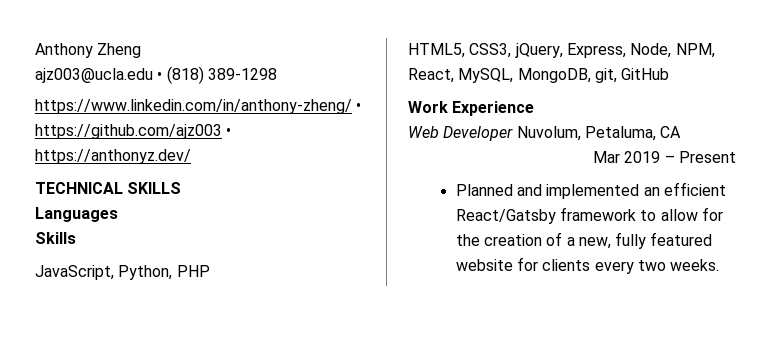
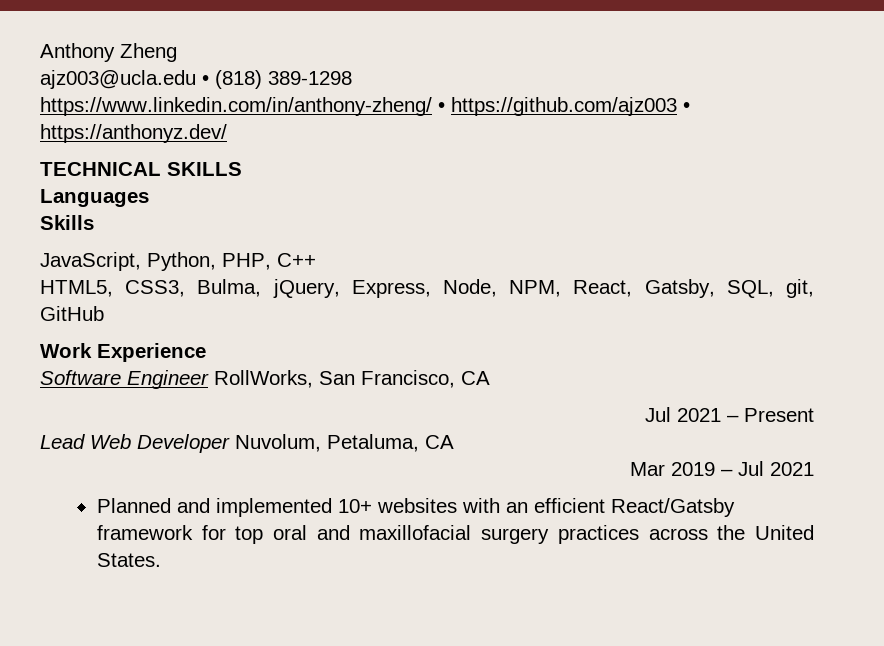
[176,265,210,277] PHP -> [222,253,316,270] PHP, C++
(512, 50) none -> [197,279,262,297] Bulma,
[458,68,591,83] MySQL, MongoDB, -> [644,279,774,298] Gatsby, SQL,
(535, 108) none -> [40,370,490,389] [645,407,814,422] [40,434,85,449] Software Engineer RollWorks, San Francisco, CA // Jul 2021 – Present // Lead
[679,151,736,163] Present -> [738,461,814,476] Jul 2021
(640, 191) none -> [337,498,500,513] 10+ websites with
[640,207,723,221] [455,232,713,249] [455,257,720,274] to allow for the creation of a new, fully featured website for clients every two weeks. -> [201,525,814,544] [96,553,161,567] for top oral and maxillofacial surgery practices across the United States.

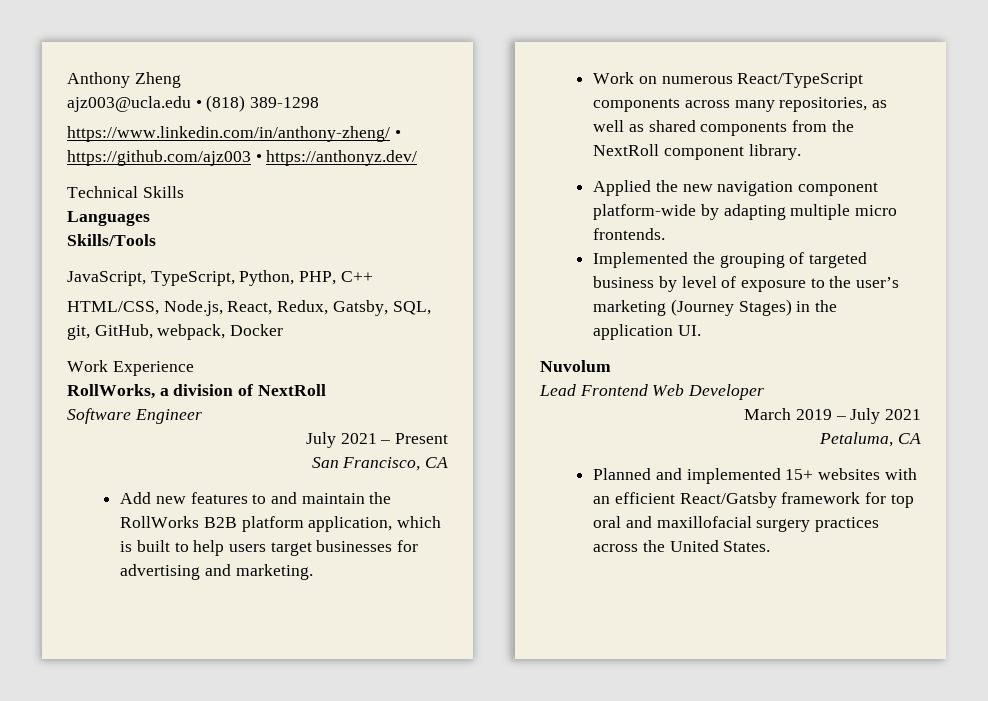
[40,162,242,176] TECHNICAL SKILLS -> [67,186,184,198] Technical Skills
[40,215,94,230] Skills -> [67,234,156,246] Skills/Tools
(141, 261) none -> [150,271,235,286] TypeScript,
[40,279,815,298] [40,306,104,321] [40,343,206,362] [40,370,490,389] [645,407,814,422] HTML5, CSS3, Bulma, jQuery, Express, Node, NPM, React, Gatsby, SQL, git, GitHub // Work Experience // Software Engineer RollWorks, San Francisco, CA // Jul 2021 – Present -> [67,300,431,316] [67,324,284,340] [67,360,194,376] [67,384,326,399] [67,408,202,424] [305,432,449,448] [311,457,449,471] [120,492,392,504] [120,516,442,532] [120,540,419,556] [120,564,313,580] [593,72,864,88] [593,97,888,112] [593,120,854,136] [593,144,801,160] [593,180,879,196] [593,204,898,220] [593,228,666,240] [593,252,868,268] [593,276,900,292] [593,299,838,316] [593,324,701,340] [540,360,611,372] HTML/CSS, Node.js, React, Redux, Gatsby, SQL, git, GitHub, webpack, Docker // Work Experience // RollWorks, a division of NextRoll // Software Engineer // July 2021 – Present // San Francisco, CA // Add new features to and maintain the RollWorks B2B platform application, which is built to help users target businesses for advertising and marketing. // Work on numerous React/TypeScript components across many repositories, as well as shared components from the NextRoll component library. // Applied the new navigation component platform-wide by adapting multiple micro frontends. // Implemented the grouping of targeted business by level of exposure to the user’s marketing (Journey Stages) in the application UI. // Nuvolum
(85, 441) none -> [579,384,648,396] Frontend
[235,434,454,452] [630,461,814,476] Nuvolum, Petaluma, CA // Mar 2019 – Jul 2021 -> [744,408,921,424] [819,432,921,447] // March 2019 – July 2021 // Petaluma, CA
[337,499,372,513] 10+ -> [785,469,814,480] 15+

